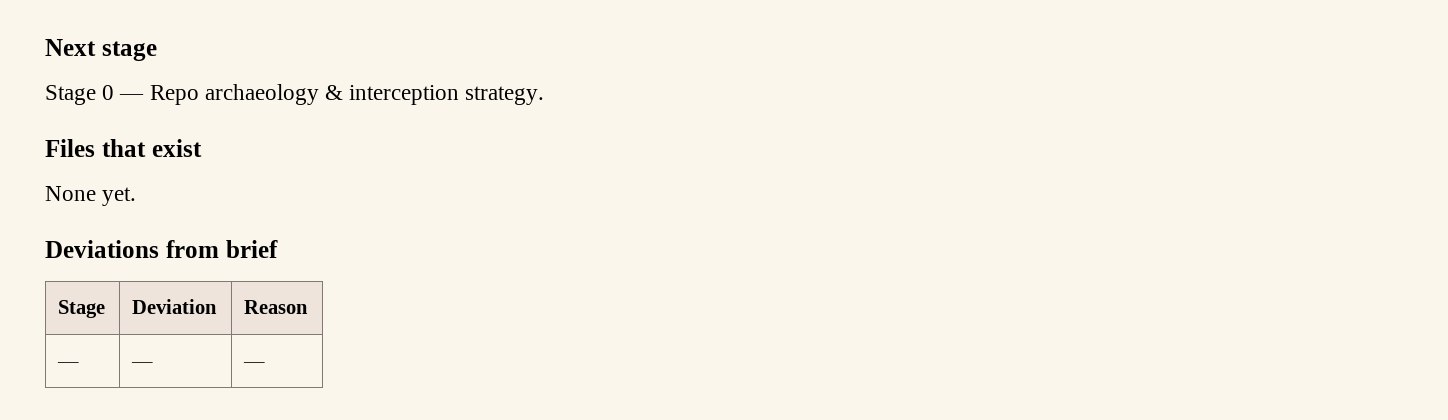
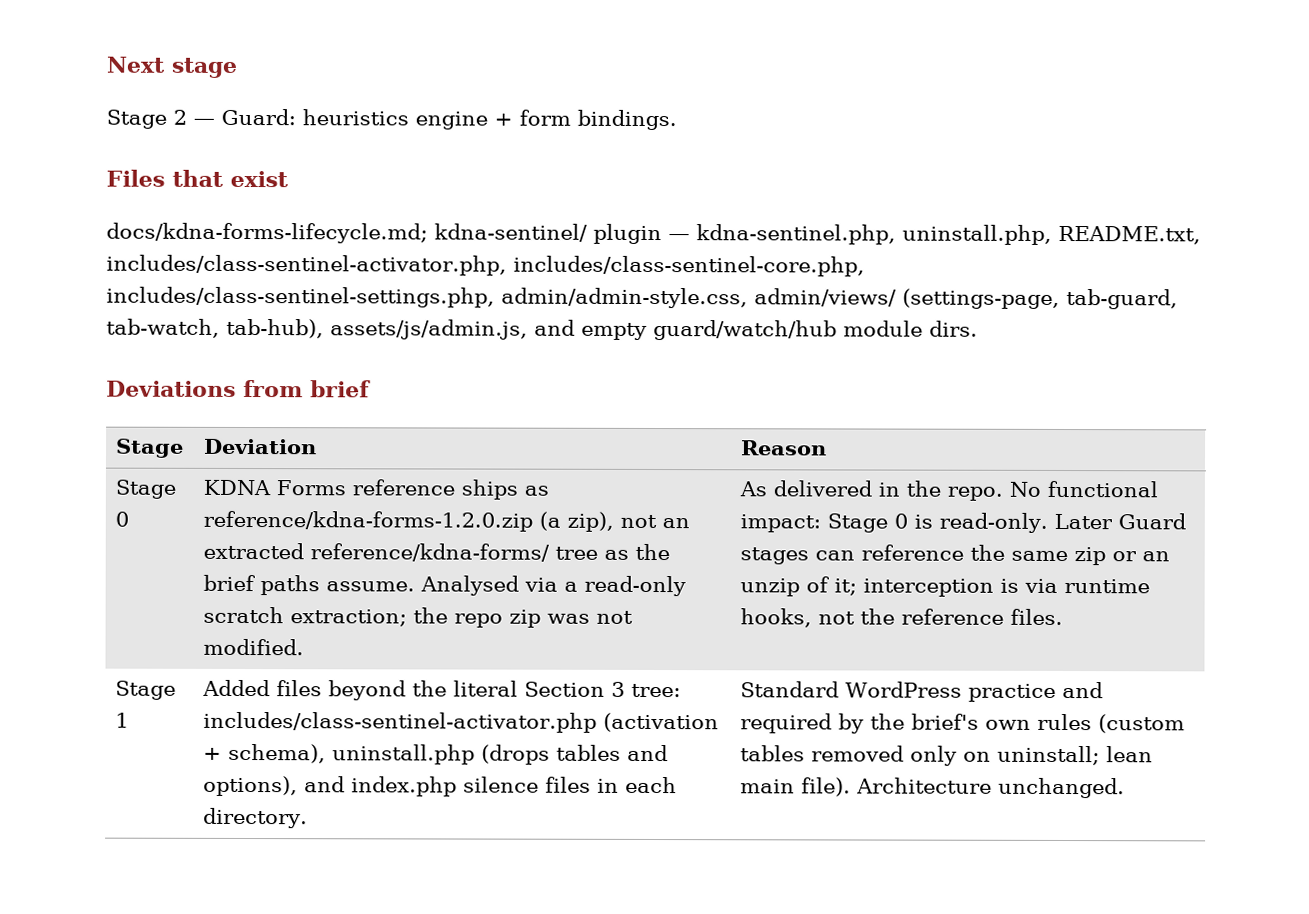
[102,84,545,105] [45,139,202,157] [45,186,137,206] 0 — Repo archaeology & interception strategy. // Files that exist // None yet. -> [173,108,677,131] [106,169,289,188] [106,222,1201,245] [106,254,865,277] [106,286,1178,310] [106,318,978,341] 2 — Guard: heuristics engine + form bindings. // Files that exist // docs/kdna-forms-lifecycle.md; kdna-sentinel/ plugin — kdna-sentinel.php, uninstall.php, README.txt, includes/class-sentinel-activator.php, includes/class-sentinel-core.php, includes/class-sentinel-settings.php, admin/admin-style.css, admin/views/ (settings-page, tab-guard, tab-watch, tab-hub), assets/js/admin.js, and empty guard/watch/hub module dirs.
[57,362,80,367] [131,362,154,367] [243,362,266,367] — | — | — -> [114,479,176,499] [114,511,129,527] [202,479,549,500] [202,510,690,532] [202,542,670,562] [202,574,686,597] [202,606,633,628] [202,638,304,656] [738,480,1158,501] [739,512,1186,533] [739,544,1170,566] [739,576,1150,597] [739,608,1063,628] [114,680,176,700] [114,712,129,728] [201,679,681,701] [202,711,719,733] [202,743,668,765] [202,775,677,797] [202,807,308,829] [739,681,1103,702] [739,713,1185,734] [739,745,1153,766] [739,777,1125,799] Stage 0 | KDNA Forms reference ships as reference/kdna-forms-1.2.0.zip (a zip), not an extracted reference/kdna-forms/ tree as the brief paths assume. Analysed via a read-only scratch extraction; the repo zip was not modified. | As delivered in the repo. No functional impact: Stage 0 is read-only. Later Guard stages can reference the same zip or an unzip of it; interception is via runtime hooks, not the reference files. // Stage 1 | Added files beyond the literal Section 3 tree: includes/class-sentinel-activator.php (activation + schema), uninstall.php (drops tables and options), and index.php silence files in each directory. | Standard WordPress practice and required by the brief's own rules (custom tables removed only on uninstall; lean main file). Architecture unchanged.

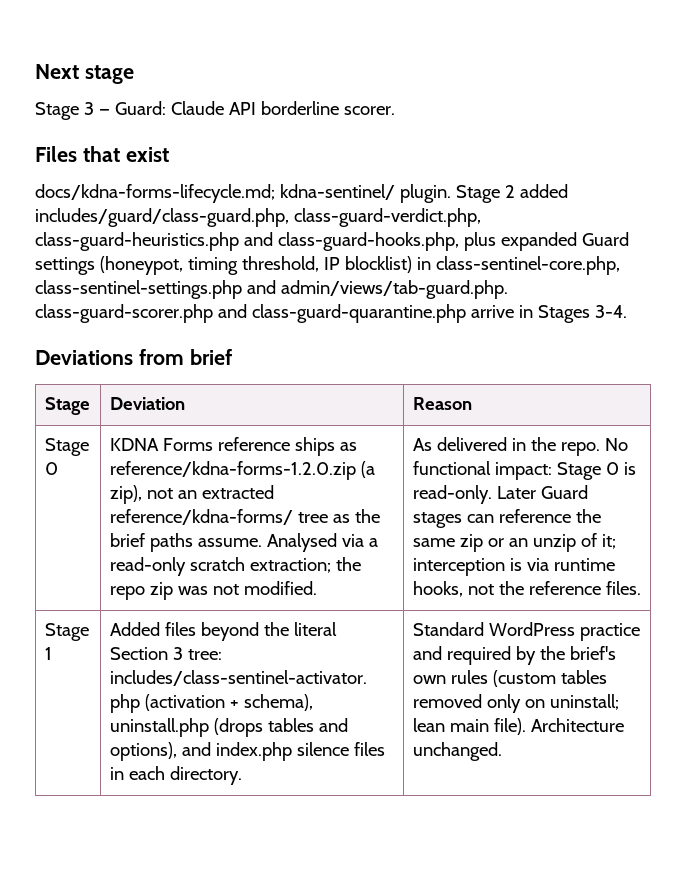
[173,109,187,125] 2 -> [83,102,94,115] 3
[302,109,677,131] heuristics engine + form bindings. -> [170,101,395,115] Claude API borderline scorer.
[593,223,1201,245] [106,254,865,277] [106,286,1178,310] [106,318,978,341] plugin — kdna-sentinel.php, uninstall.php, README.txt, includes/class-sentinel-activator.php, includes/class-sentinel-core.php, includes/class-sentinel-settings.php, admin/admin-style.css, admin/views/ (settings-page, tab-guard, tab-watch, tab-hub), assets/js/admin.js, and empty guard/watch/hub module dirs. -> [399,184,568,203] [35,208,481,227] [35,232,629,251] [35,256,620,275] [35,280,508,299] [35,304,627,323] plugin. Stage 2 added includes/guard/class-guard.php, class-guard-verdict.php, class-guard-heuristics.php and class-guard-hooks.php, plus expanded Guard settings (honeypot, timing threshold, IP blocklist) in class-sentinel-core.php, class-sentinel-settings.php and admin/views/tab-guard.php. class-guard-scorer.php and class-guard-quarantine.php arrive in Stages 3-4.

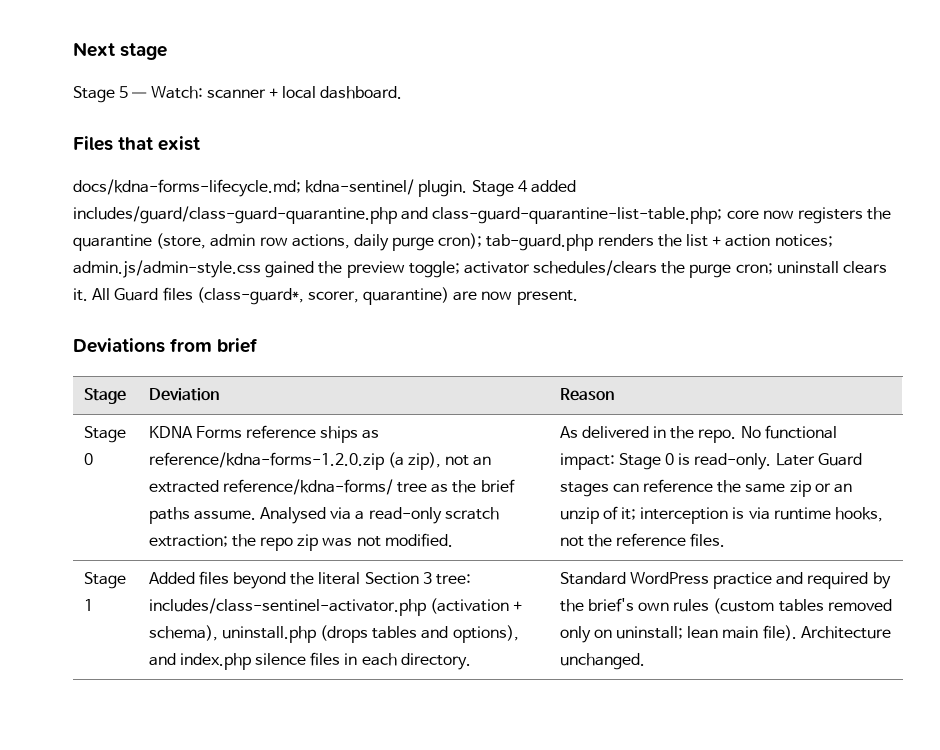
[83,101,395,115] 3 — Guard: Claude API borderline scorer. -> [119,86,403,99] 5 — Watch: scanner + local dashboard.
[504,184,568,198] [35,208,481,227] [35,232,629,251] [35,256,620,275] [35,280,508,299] [35,304,627,323] 2 added includes/guard/class-guard.php, class-guard-verdict.php, class-guard-heuristics.php and class-guard-hooks.php, plus expanded Guard settings (honeypot, timing threshold, IP blocklist) in class-sentinel-core.php, class-sentinel-settings.php and admin/views/tab-guard.php. class-guard-scorer.php and class-guard-quarantine.php arrive in Stages 3-4. -> [517,180,576,193] [73,206,892,224] [73,233,833,251] [73,260,888,278] [73,287,578,305] 4 added includes/guard/class-guard-quarantine.php and class-guard-quarantine-list-table.php; core now registers the quarantine (store, admin row actions, daily purge cron); tab-guard.php renders the list + action notices; admin.js/admin-style.css gained the preview toggle; activator schedules/clears the purge cron; uninstall clears it. All Guard files (class-guard*, scorer, quarantine) are now present.

